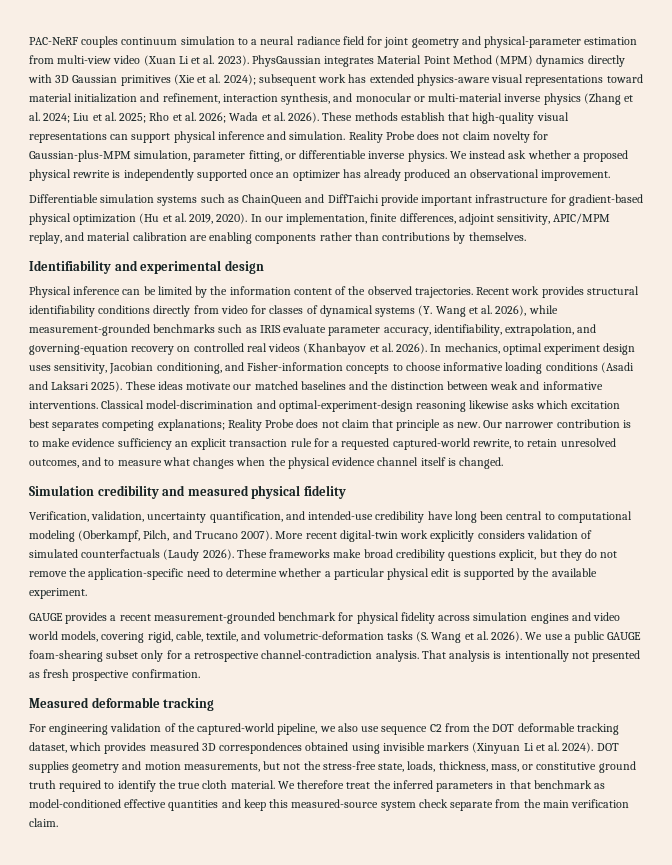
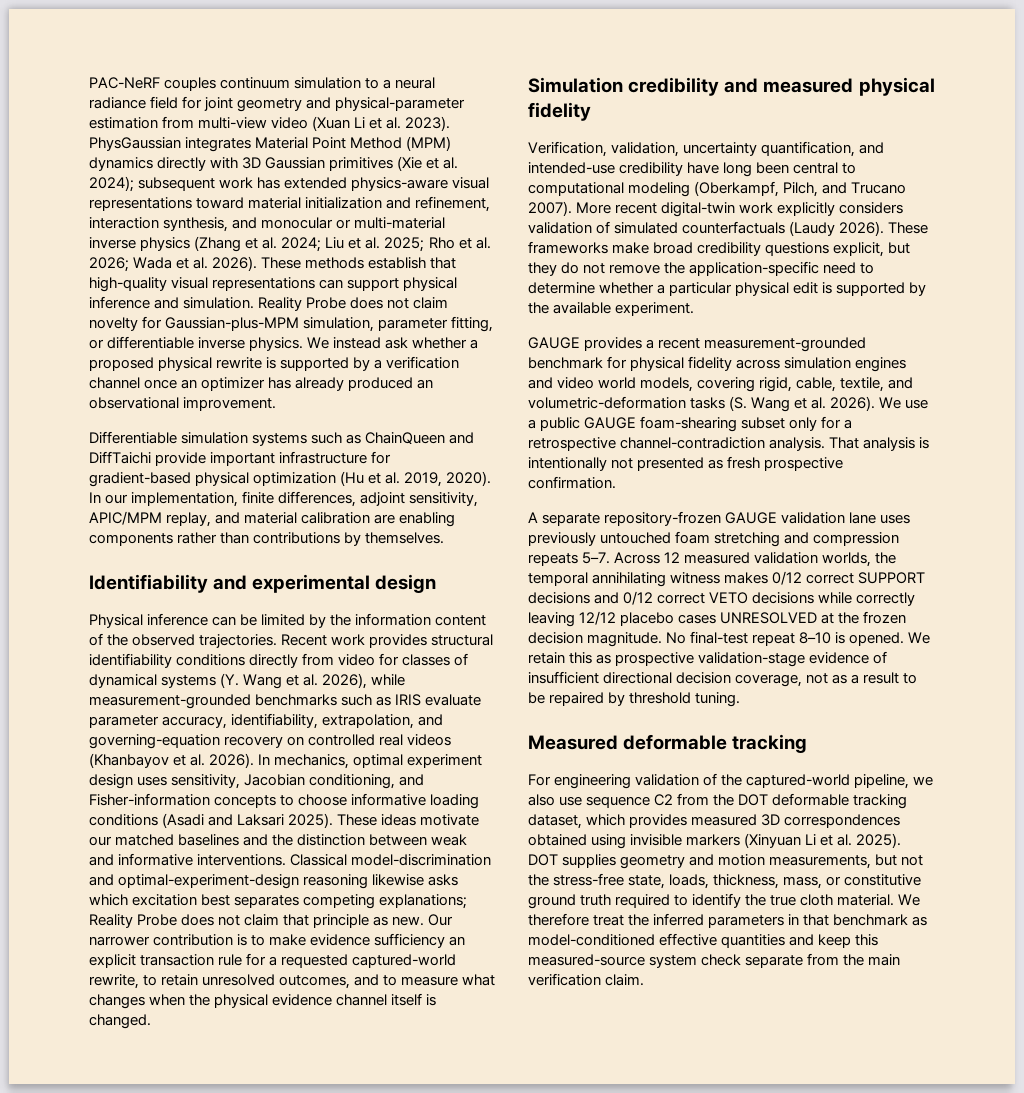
[123,169,247,181] independently supported -> [280,356,460,371] [89,377,140,389] supported by a verification channel
(200, 673) none -> [528,511,911,526] [528,531,900,547] [528,552,897,567] [528,571,926,587] [528,591,916,606] [528,611,907,627] [528,631,931,647] [528,651,888,667] [528,671,918,687] [528,692,741,707] // A separate repository-frozen GAUGE validation lane uses previously untouched foam stretching and compression repeats 5–7. Across 12 measured validation worlds, the temporal annihilating witness makes 0/12 correct SUPPORT decisions and 0/12 correct VETO decisions while correctly leaving 12/12 placebo cases UNRESOLVED at the frozen decision magnitude. No final-test repeat 8–10 is opened. We retain this as prospective validation-stage evidence of insufficient directional decision coverage, not as a result to be repaired by threshold tuning.
[562,742,594,753] 2024). -> [856,833,902,848] 2025).

